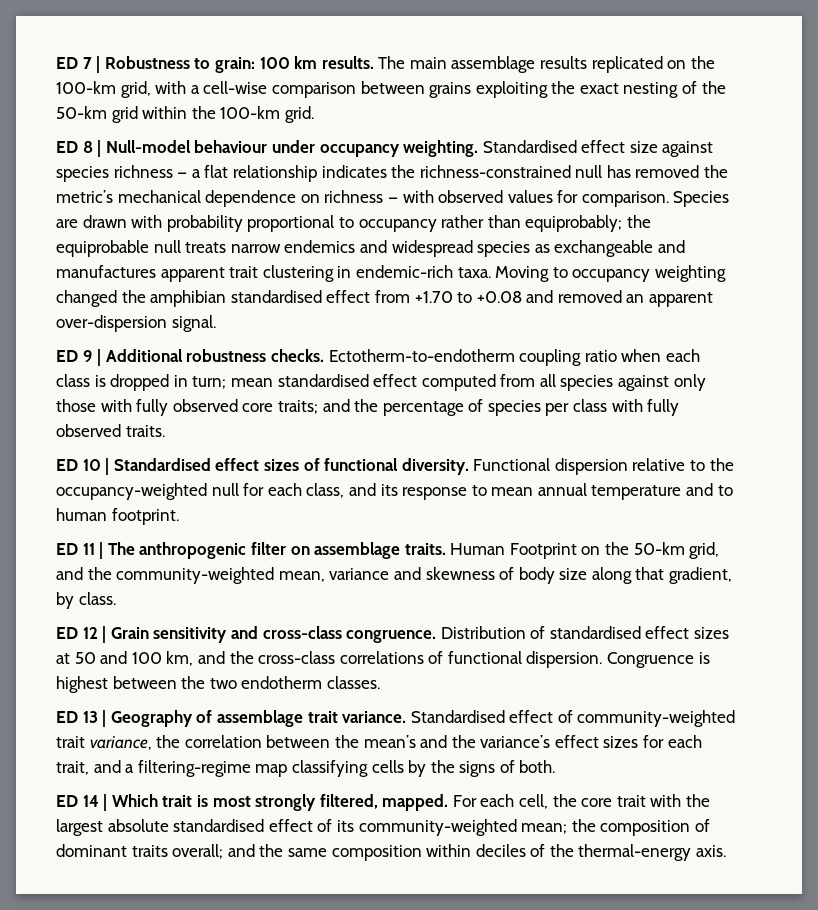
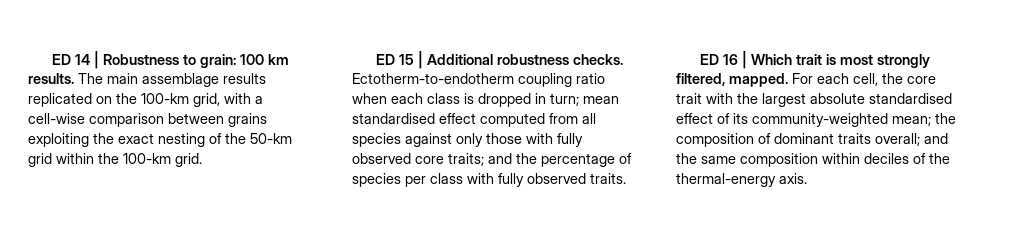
[56,57,92,69] ED 7 -> [51,54,90,65] ED 14
[82,140,714,157] [56,165,729,182] [56,190,730,207] [56,215,651,232] [56,240,685,257] [56,265,726,282] [56,290,714,307] [56,315,216,332] [56,350,93,362] 8 | Null-model behaviour under occupancy weighting. Standardised effect size against species richness — a flat relationship indicates the richness-constrained null has removed the metric’s mechanical dependence on richness — with observed values for comparison. Species are drawn with probability proportional to occupancy rather than equiprobably; the equiprobable null treats narrow endemics and widespread species as exchangeable and manufactures apparent trait clustering in endemic-rich taxa. Moving to occupancy weighting changed the amphibian standardised effect from +1.70 to +0.08 and removed an apparent over-dispersion signal. // ED 9 -> [398,54,414,65] 15
[82,458,734,475] [56,483,733,500] [56,508,179,525] [56,542,720,559] [56,567,733,584] [56,592,116,609] [56,626,730,643] [56,651,710,668] [56,676,380,693] [56,710,736,727] [56,735,702,750] [56,760,556,777] [56,795,99,807] 10 | Standardised effect sizes of functional diversity. Functional dispersion relative to the occupancy-weighted null for each class, and its response to mean annual temperature and to human footprint. // ED 11 | The anthropogenic filter on assemblage traits. Human Footprint on the 50-km grid, and the community-weighted mean, variance and skewness of body size along that gradient, by class. // ED 12 | Grain sensitivity and cross-class congruence. Distribution of standardised effect sizes at 50 and 100 km, and the cross-class correlations of functional dispersion. Congruence is highest between the two endotherm classes. // ED 13 | Geography of assemblage trait variance. Standardised effect of community-weighted trait variance, the correlation between the mean’s and the variance’s effect sizes for each trait, and a filtering-regime map classifying cells by the signs of both. // ED 14 -> [722,54,738,65] 16

